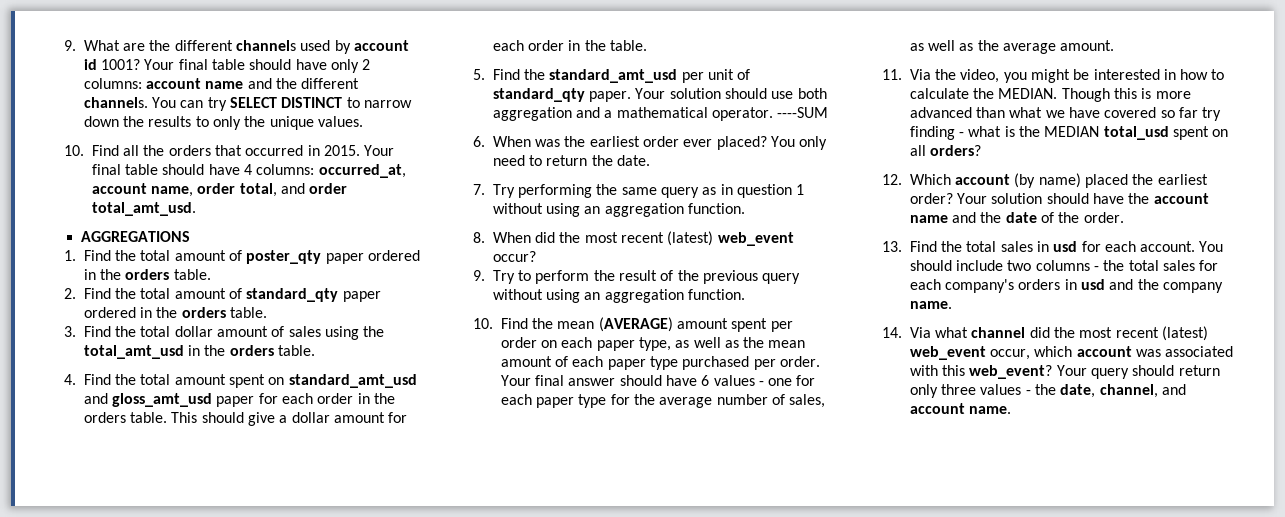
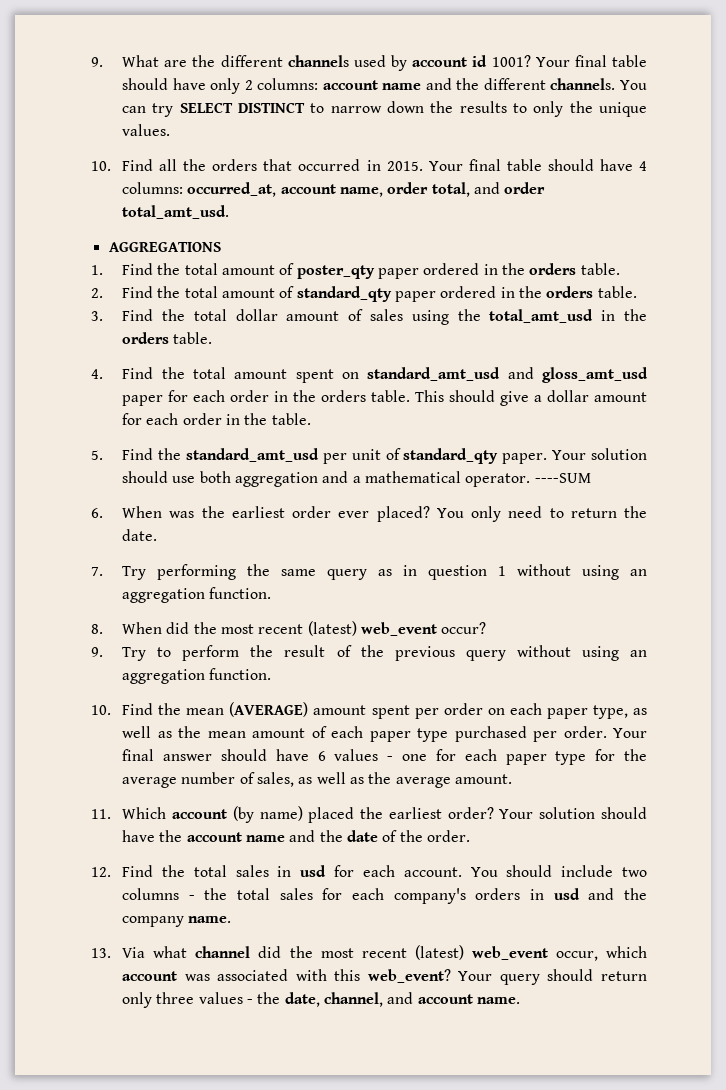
[909,69,1225,83] [909,88,1191,102] [909,107,1222,121] [909,126,1229,140] [909,145,981,156] [881,174,902,185] Via the video, you might be interested in how to calculate the MEDIAN. Though this is more advanced than what we have covered so far try finding - what is the MEDIAN total_usd spent on all orders? // 12. -> (112, 814) none
[881,241,902,252] 13. -> [91,867,112,877] 12.
[881,327,902,338] 14. -> [91,948,112,958] 13.

